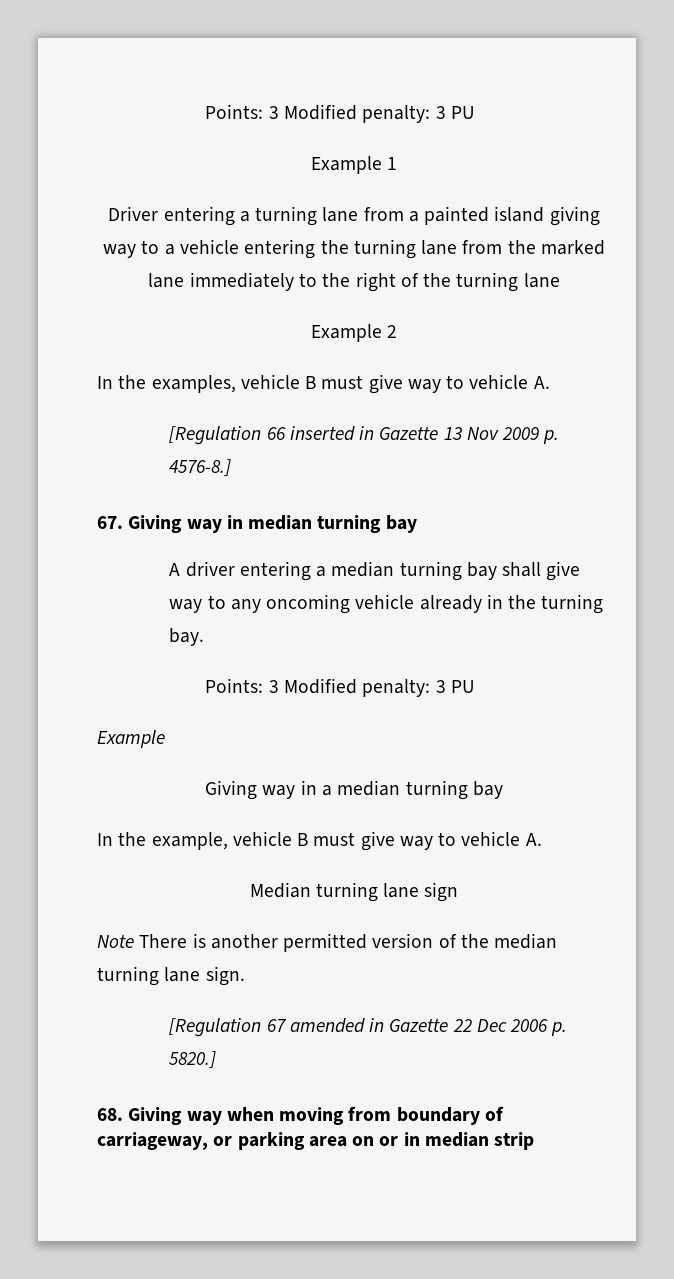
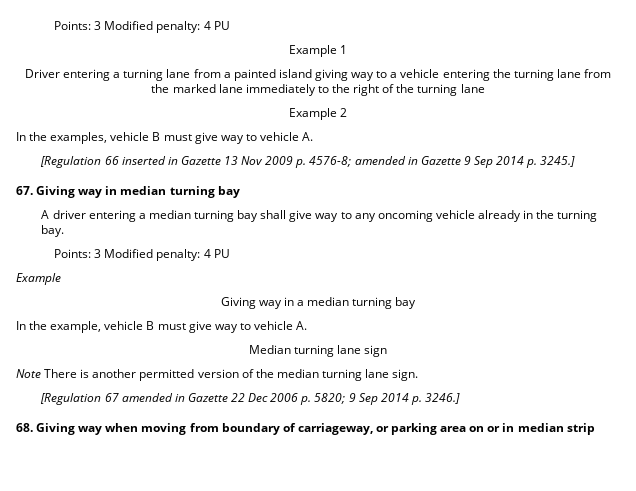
[205,104,446,123] Points: 3 Modified penalty: 3 -> [54,21,211,33] Points: 3 Modified penalty: 4
[169,459,232,476] 4576-8.] -> [309,156,576,168] 4576-8; amended in Gazette 9 Sep 2014 p. 3245.]
[435,680,446,693] 3 -> [203,249,211,258] 4
[169,1051,217,1068] 5820.] -> [314,393,460,405] 5820; 9 Sep 2014 p. 3246.]

